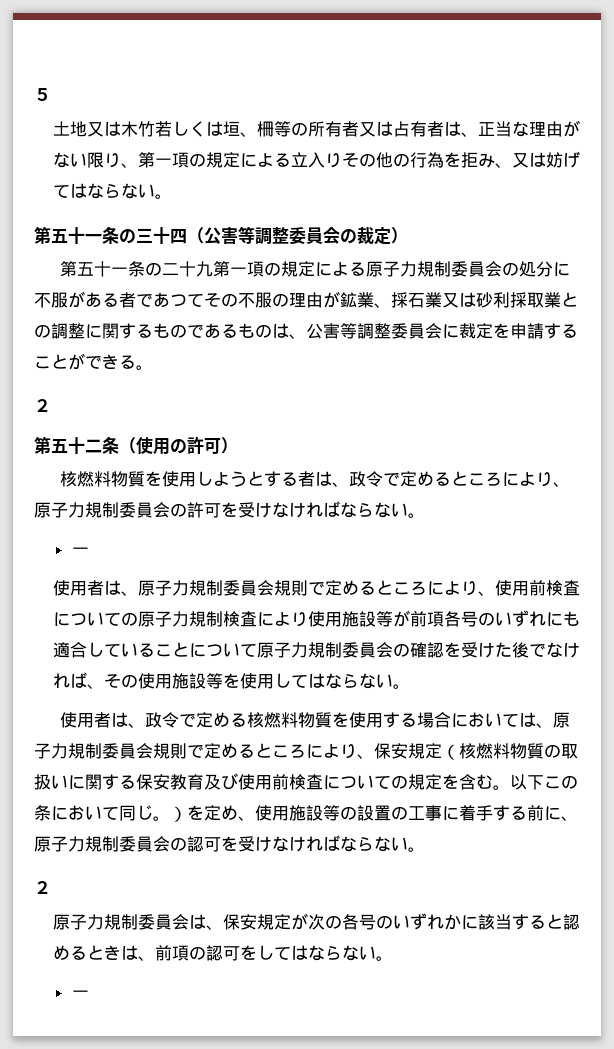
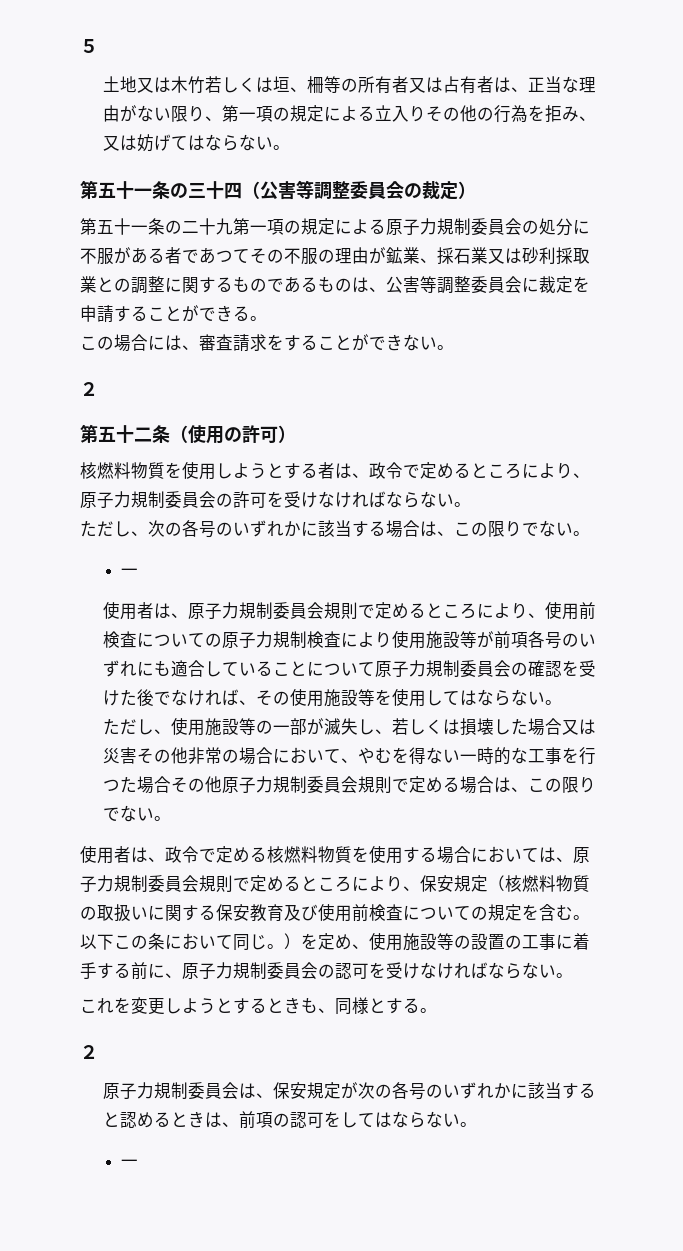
(153, 367) none -> [80,334,454,352] // この場合には、審査請求をすることができない。
(425, 515) none -> [80,520,590,538] // ただし、次の各号のいずれかに該当する場合は、この限りでない。
(410, 686) none -> [103,718,597,736] [103,747,597,765] [103,776,597,794] [103,805,172,822] // ただし、使用施設等の一部が滅失し、若しくは損壊した場合又は災害その他非常の場合において、やむを得ない一時的な工事を行つた場合その他原子力規制委員会規則で定める場合は、この限りでない。
(425, 849) none -> [80,997,437,1015] // これを変更しようとするときも、同様とする。

